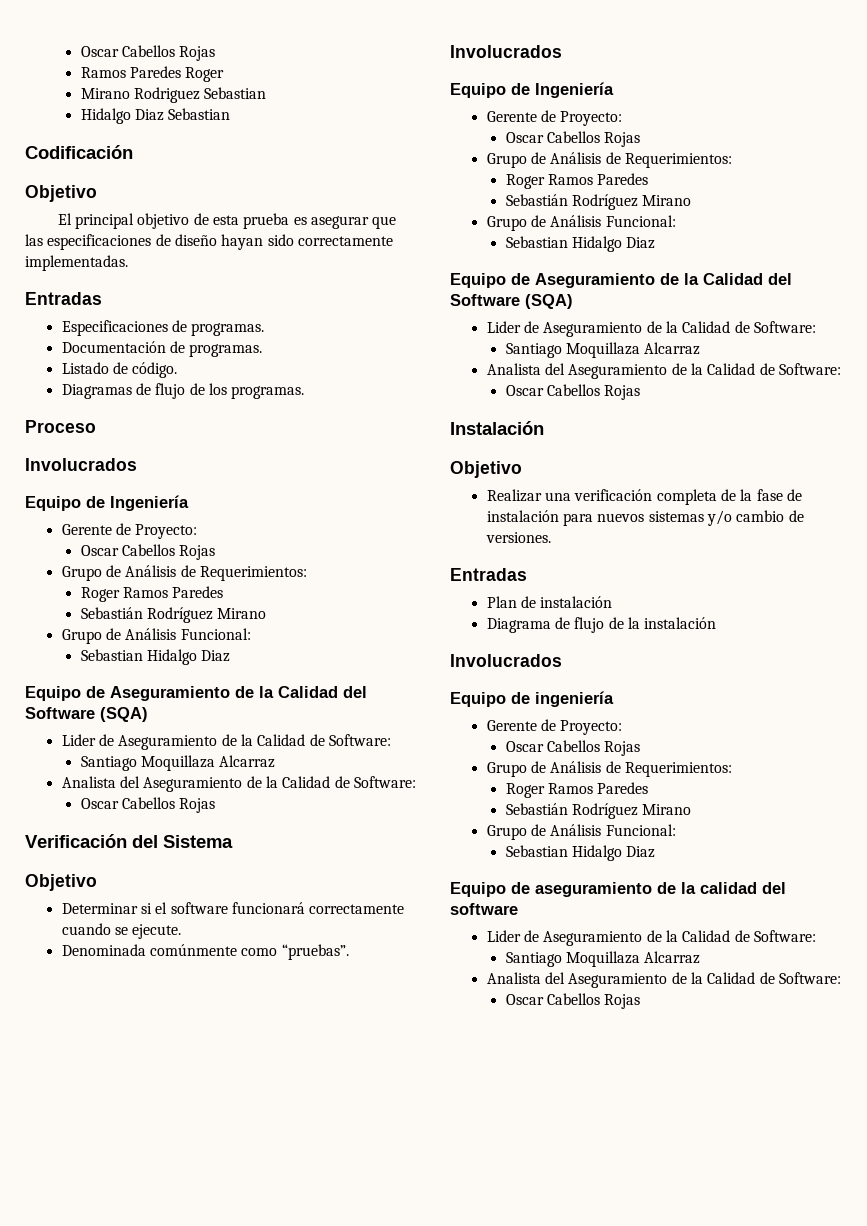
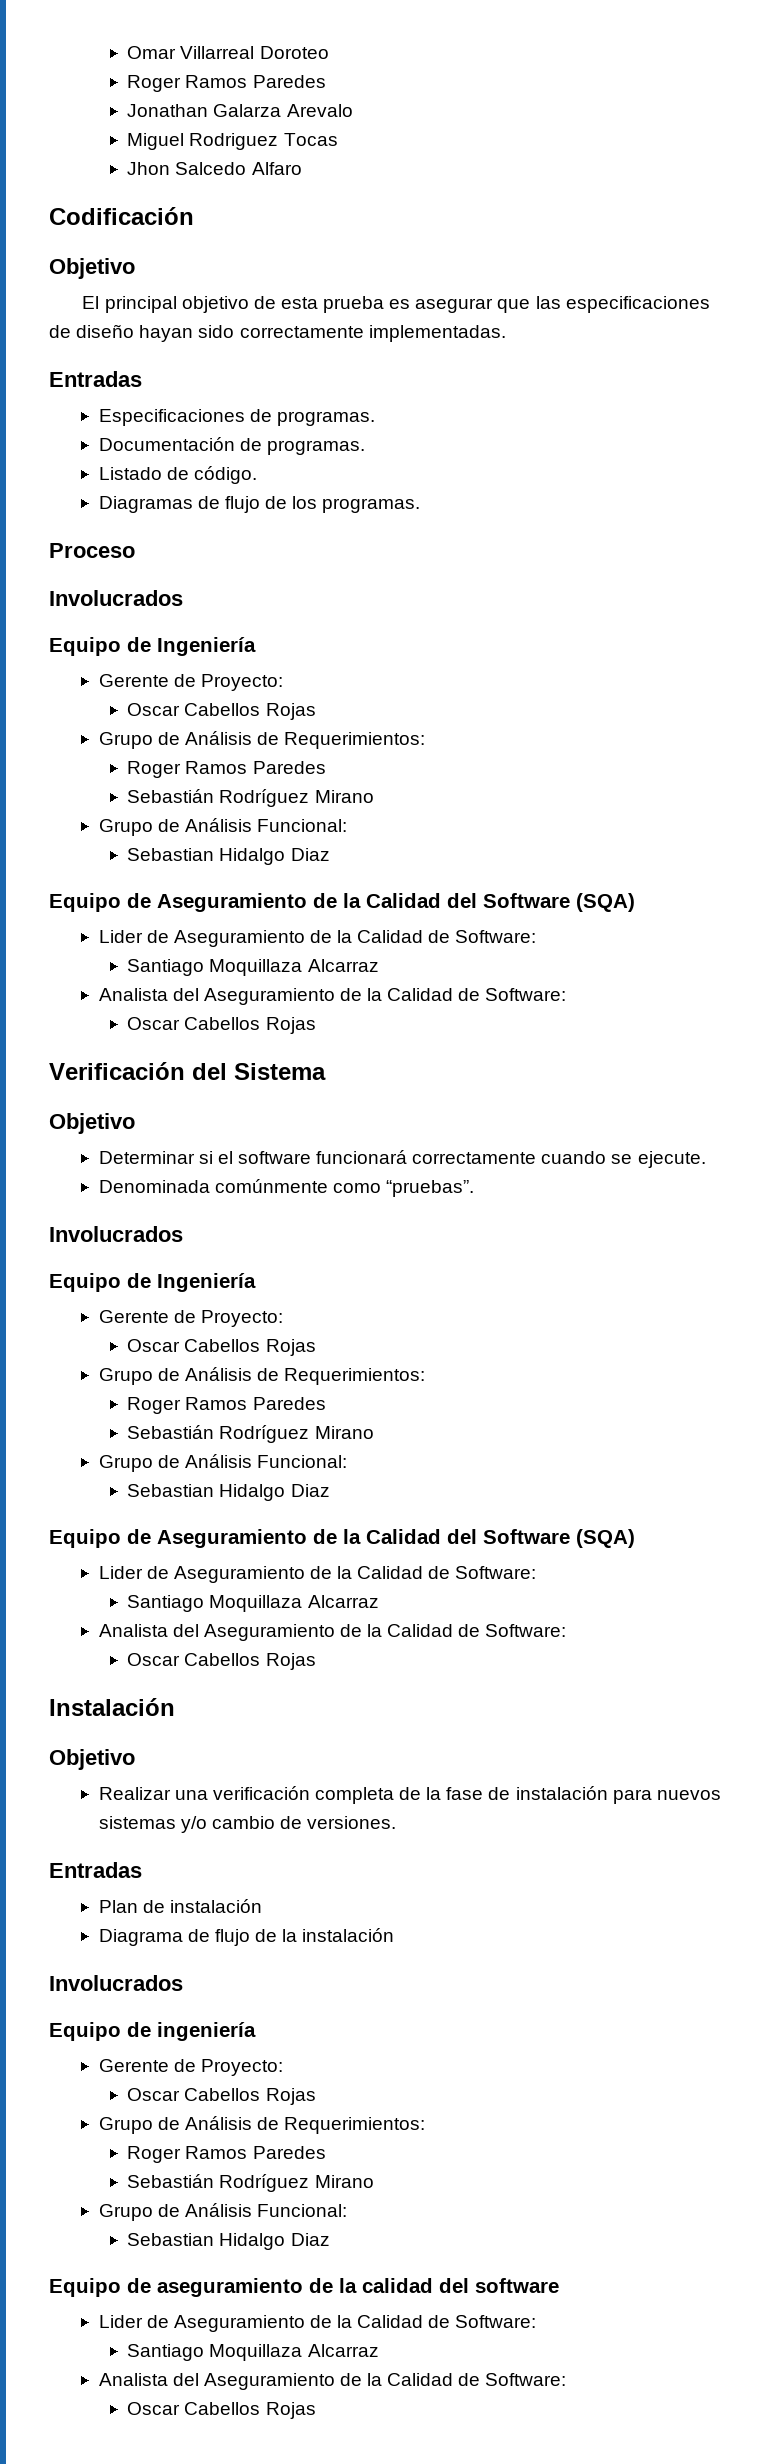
[80,45,216,61] [80,66,225,82] [80,87,267,103] [80,108,231,124] Oscar Cabellos Rojas // Ramos Paredes Roger // Mirano Rodriguez Sebastian // Hidalgo Diaz Sebastian -> [127,46,329,59] [127,75,326,92] [127,104,353,117] [127,133,338,150] [127,162,302,175] Omar Villarreal Doroteo // Roger Ramos Paredes // Jonathan Galarza Arevalo // Miguel Rodriguez Tocas // Jhon Salcedo Alfaro

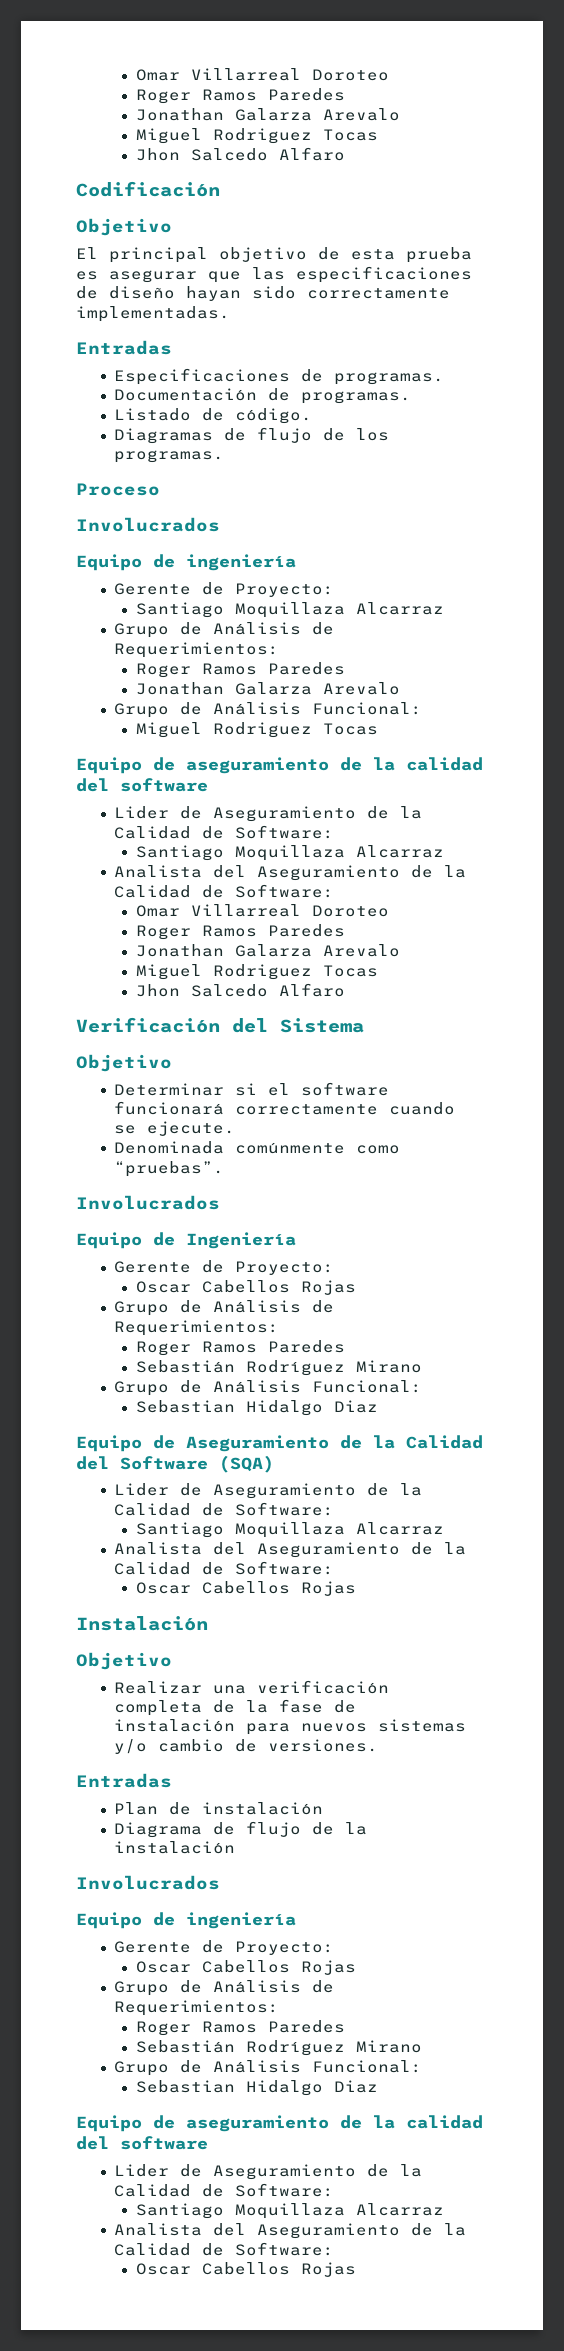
[157,637,256,656] [98,674,283,691] [127,703,316,720] [98,731,426,749] [127,761,326,778] [127,789,374,807] [98,818,347,836] [127,848,330,865] [49,893,635,912] Ingeniería // Gerente de Proyecto: // Oscar Cabellos Rojas // Grupo de Análisis de Requerimientos: // Roger Ramos Paredes // Sebastián Rodríguez Mirano // Grupo de Análisis Funcional: // Sebastian Hidalgo Diaz // Equipo de Aseguramiento de la Calidad del Software (SQA) -> [186,554,296,571] [114,582,335,597] [135,602,444,618] [114,622,335,638] [114,642,280,658] [135,662,345,678] [135,682,400,695] [114,702,423,718] [135,722,378,738] [76,757,483,774] [76,778,208,792] ingeniería // Gerente de Proyecto: // Santiago Moquillaza Alcarraz // Grupo de Análisis de Requerimientos: // Roger Ramos Paredes // Jonathan Galarza Arevalo // Grupo de Análisis Funcional: // Miguel Rodriguez Tocas // Equipo de aseguramiento de la calidad del software
[127,1017,316,1034] Oscar Cabellos Rojas -> [135,904,389,917] [135,924,345,940] [135,944,400,957] [135,964,378,980] [135,983,345,997] Omar Villarreal Doroteo // Roger Ramos Paredes // Jonathan Galarza Arevalo // Miguel Rodriguez Tocas // Jhon Salcedo Alfaro

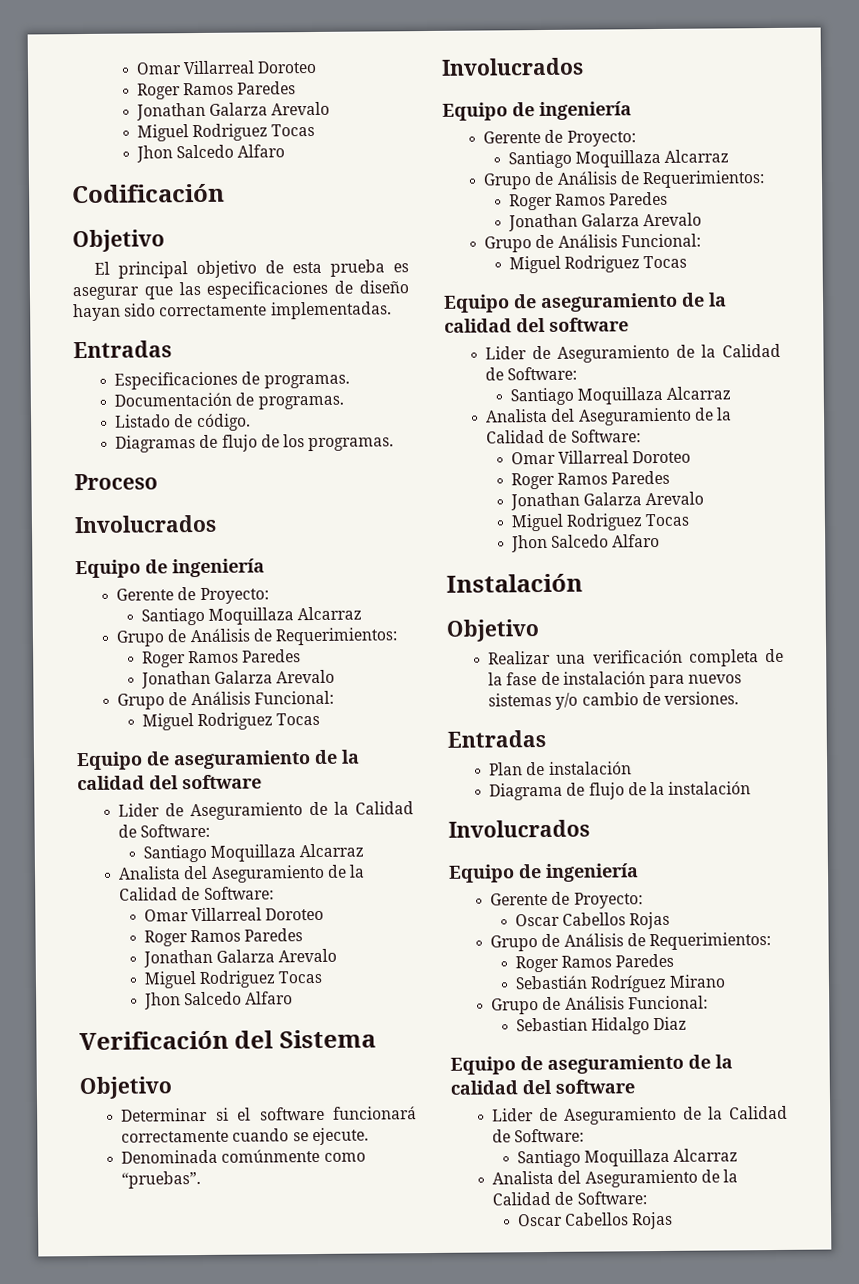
[186,1232,296,1249] [114,1260,335,1275] [135,1280,356,1295] [114,1300,335,1316] [114,1320,280,1336] [135,1340,345,1356] [135,1360,422,1376] [114,1380,423,1396] [135,1400,378,1416] [76,1435,483,1452] [76,1455,274,1473] Ingeniería // Gerente de Proyecto: // Oscar Cabellos Rojas // Grupo de Análisis de Requerimientos: // Roger Ramos Paredes // Sebastián Rodríguez Mirano // Grupo de Análisis Funcional: // Sebastian Hidalgo Diaz // Equipo de Aseguramiento de la Calidad del Software (SQA) -> [539,101,632,121] [483,129,636,147] [507,149,729,169] [483,170,766,190] [508,191,668,211] [507,212,702,232] [484,233,701,253] [508,255,687,274] [443,292,727,313] [444,317,629,333] ingeniería // Gerente de Proyecto: // Santiago Moquillaza Alcarraz // Grupo de Análisis de Requerimientos: // Roger Ramos Paredes // Jonathan Galarza Arevalo // Grupo de Análisis Funcional: // Miguel Rodriguez Tocas // Equipo de aseguramiento de la calidad del software
[135,1581,356,1596] Oscar Cabellos Rojas -> [510,450,691,465] [510,470,670,490] [509,491,704,511] [510,513,689,532] [510,533,660,553] Omar Villarreal Doroteo // Roger Ramos Paredes // Jonathan Galarza Arevalo // Miguel Rodriguez Tocas // Jhon Salcedo Alfaro

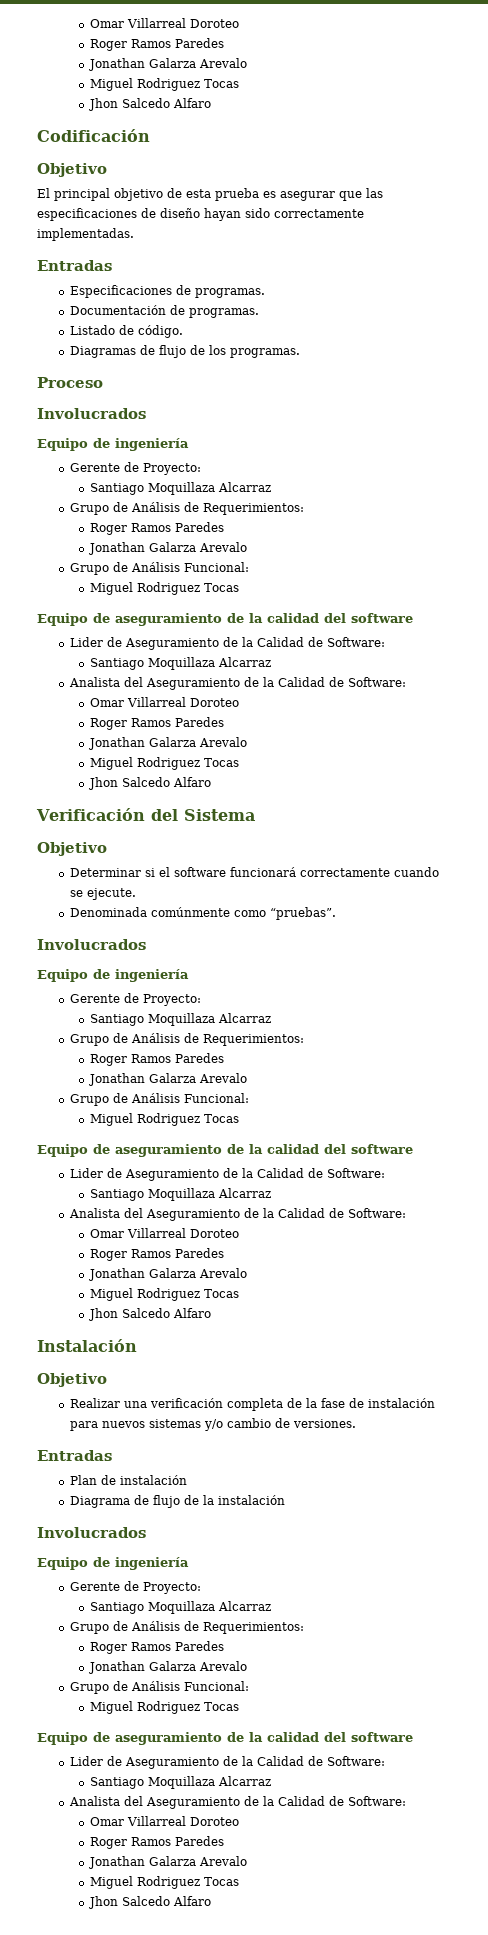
[514,911,670,930] [490,932,772,952] [514,953,674,973] [514,974,726,993] [491,995,708,1015] [515,1016,687,1035] Oscar Cabellos Rojas // Grupo de Análisis de Requerimientos: // Roger Ramos Paredes // Sebastián Rodríguez Mirano // Grupo de Análisis Funcional: // Sebastian Hidalgo Diaz -> [89,1601,271,1614] [69,1621,304,1634] [89,1641,224,1654] [87,1661,247,1674] [69,1681,249,1694] [89,1701,239,1714] Santiago Moquillaza Alcarraz // Grupo de Análisis de Requerimientos: // Roger Ramos Paredes // Jonathan Galarza Arevalo // Grupo de Análisis Funcional: // Miguel Rodriguez Tocas
[516,1211,673,1230] Oscar Cabellos Rojas -> [89,1816,239,1826] [89,1836,224,1849] [87,1856,247,1869] [89,1876,239,1889] [87,1896,211,1909] Omar Villarreal Doroteo // Roger Ramos Paredes // Jonathan Galarza Arevalo // Miguel Rodriguez Tocas // Jhon Salcedo Alfaro

